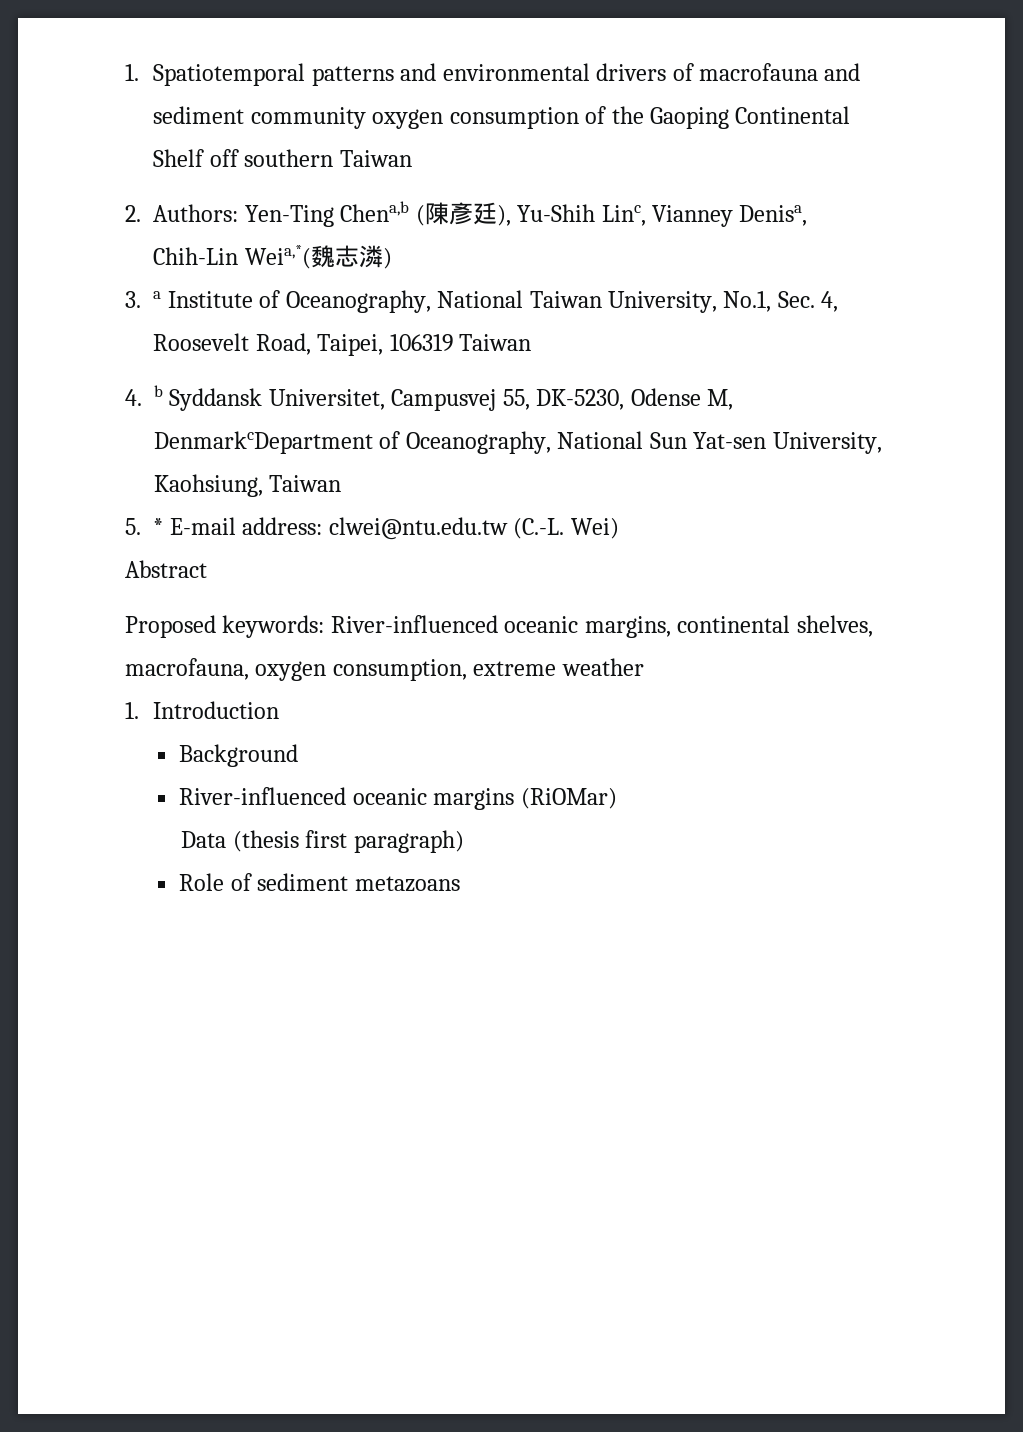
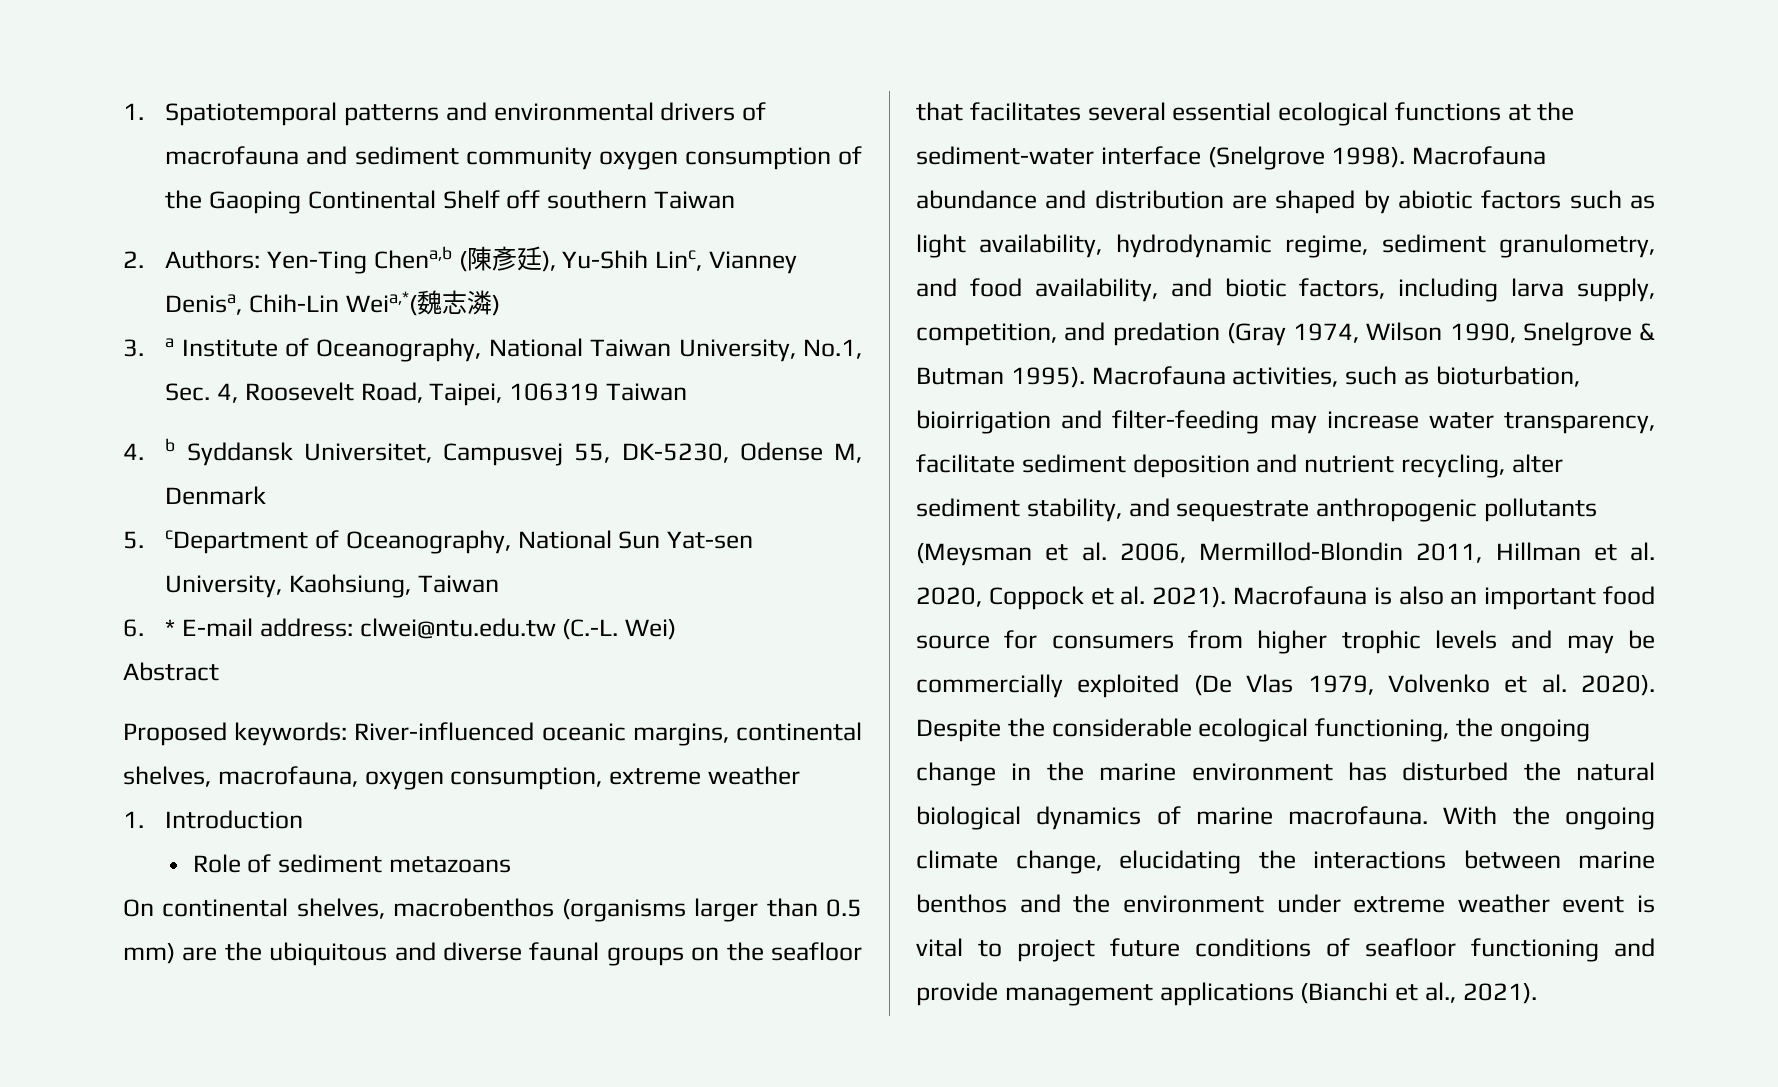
[153,431,373,454] DenmarkcDepartment -> [165,486,267,505] [123,530,309,554] Denmark // 5. cDepartment
[125,518,141,535] 5. -> [123,619,144,637] 6.
[179,744,299,767] [179,787,617,810] [181,830,464,853] [179,873,460,892] Background // River-influenced oceanic margins (RiOMar) // Data (thesis first paragraph) // Role of sediment metazoans -> [192,854,511,873] [123,898,863,922] [123,942,862,966] [916,102,1575,126] [916,146,1546,170] [916,190,1655,214] [916,234,1655,258] [916,278,1655,302] [916,322,1655,346] [916,366,1580,388] [916,410,1655,434] [916,454,1563,478] [916,498,1597,522] [916,542,1655,566] [916,586,1655,610] [916,630,1655,654] [916,674,1655,698] [916,718,1590,742] [916,762,1655,786] [916,806,1655,830] [916,850,1655,874] [916,894,1655,913] [916,938,1655,962] [916,982,1537,1006] Role of sediment metazoans // On continental shelves, macrobenthos (organisms larger than 0.5 mm) are the ubiquitous and diverse faunal groups on the seafloor that facilitates several essential ecological functions at the sediment-water interface (Snelgrove 1998). Macrofauna abundance and distribution are shaped by abiotic factors such as light availability, hydrodynamic regime, sediment granulometry, and food availability, and biotic factors, including larva supply, competition, and predation (Gray 1974, Wilson 1990, Snelgrove & Butman 1995). Macrofauna activities, such as bioturbation, bioirrigation and filter-feeding may increase water transparency, facilitate sediment deposition and nutrient recycling, alter sediment stability, and sequestrate anthropogenic pollutants (Meysman et al. 2006, Mermillod-Blondin 2011, Hillman et al. 2020, Coppock et al. 2021). Macrofauna is also an important food source for consumers from higher trophic levels and may be commercially exploited (De Vlas 1979, Volvenko et al. 2020). Despite the considerable ecological functioning, the ongoing change in the marine environment has disturbed the natural biological dynamics of marine macrofauna. With the ongoing climate change, elucidating the interactions between marine benthos and the environment under extreme weather event is vital to project future conditions of seafloor functioning and provide management applications (Bianchi et al., 2021).

